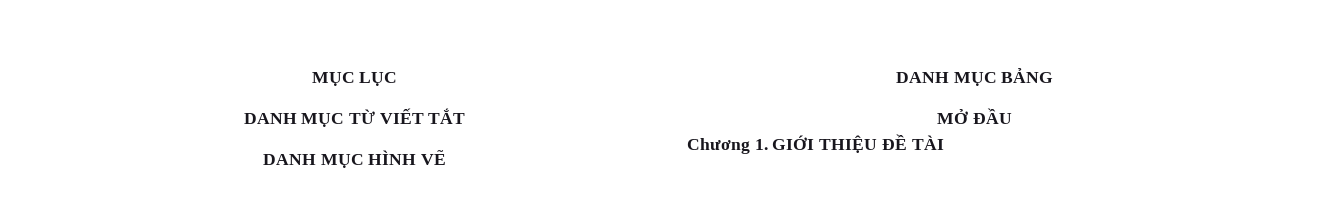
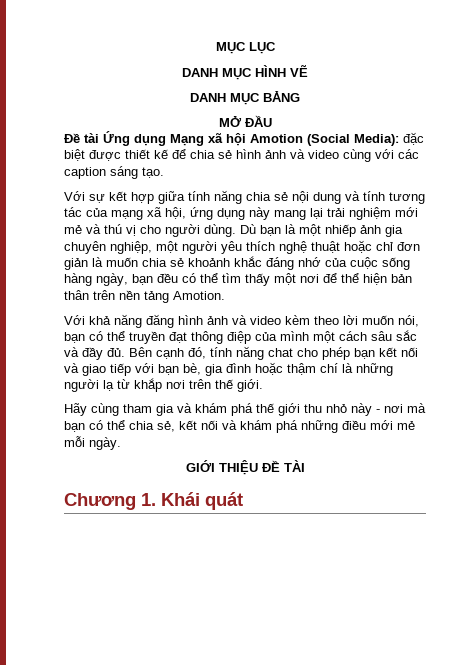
[243,108,466,127] // DANH MỤC TỪ VIẾT TẮT -> (276, 48) none
[687,138,768,154] Chương 1. -> [64,131,424,146] [64,149,419,162] [64,166,164,179] [64,190,425,204] [64,207,418,220] [64,224,403,237] [64,240,420,254] [64,256,410,270] [64,273,412,286] [64,290,225,303] [64,314,419,328] [64,330,417,344] [64,346,418,360] [64,362,393,376] [64,378,263,392] [64,403,426,416] [64,420,415,433] [64,436,121,450] Đề tài Ứng dụng Mạng xã hội Amotion (Social Media): đặc biệt được thiết kế để chia sẻ hình ảnh và video cùng với các caption sáng tạo. // Với sự kết hợp giữa tính năng chia sẻ nội dung và tính tương tác của mạng xã hội, ứng dụng này mang lại trải nghiệm mới mẻ và thú vị cho người dùng. Dù bạn là một nhiếp ảnh gia chuyên nghiệp, một người yêu thích nghệ thuật hoặc chỉ đơn giản là muốn chia sẻ khoảnh khắc đáng nhớ của cuộc sống hàng ngày, bạn đều có thể tìm thấy một nơi để thể hiện bản thân trên nền tảng Amotion. // Với khả năng đăng hình ảnh và video kèm theo lời muốn nói, bạn có thể truyền đạt thông điệp của mình một cách sâu sắc và đầy đủ. Bên cạnh đó, tính năng chat cho phép bạn kết nối và giao tiếp với bạn bè, gia đình hoặc thậm chí là những người lạ từ khắp nơi trên thế giới. // Hãy cùng tham gia và khám phá thế giới thu nhỏ này - nơi mà bạn có thể chia sẻ, kết nối và khám phá những điều mới mẻ mỗi ngày. //
(944, 142) none -> [64,492,243,510] // Chương 1. Khái quát

